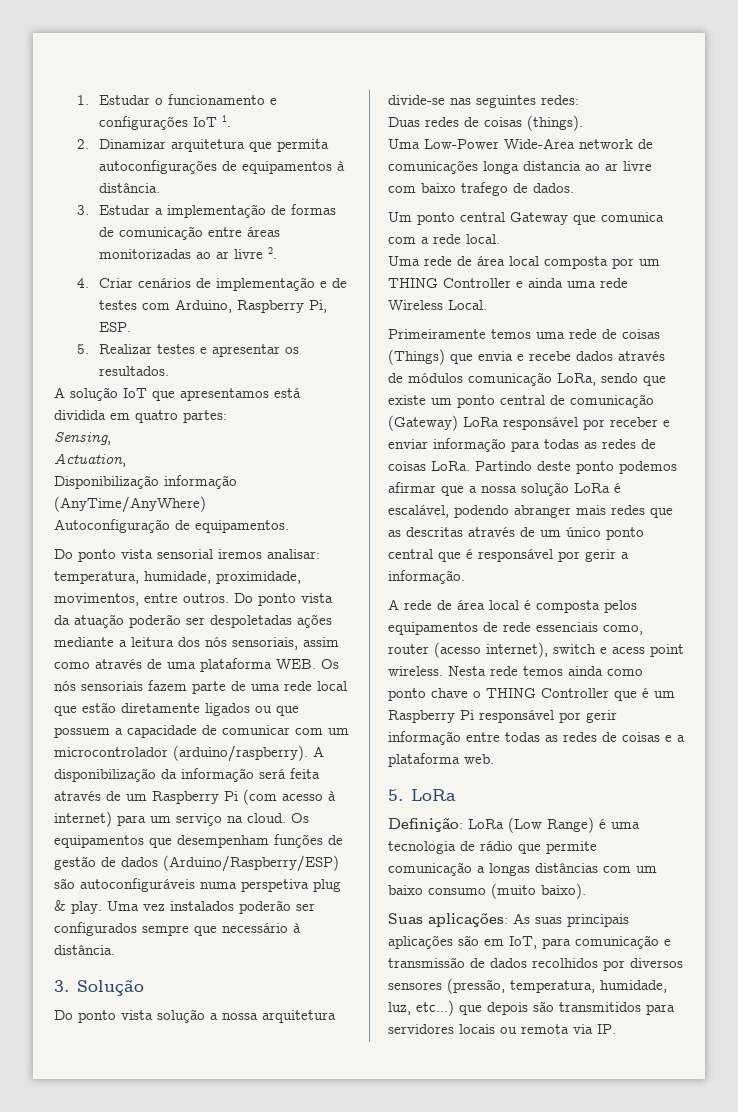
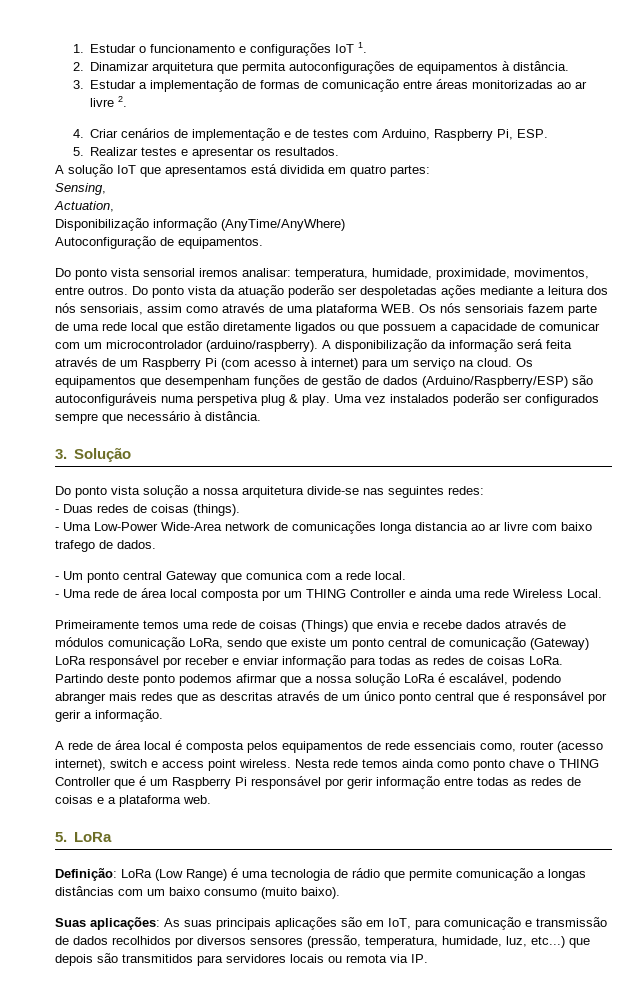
(579, 100) none -> [55,509,59,513] -
(583, 123) none -> [55,527,59,531] -
(574, 188) none -> [55,576,59,580] -
(500, 239) none -> [55,594,59,598] -
[612,647,645,654] acess -> [162,761,204,768] access

